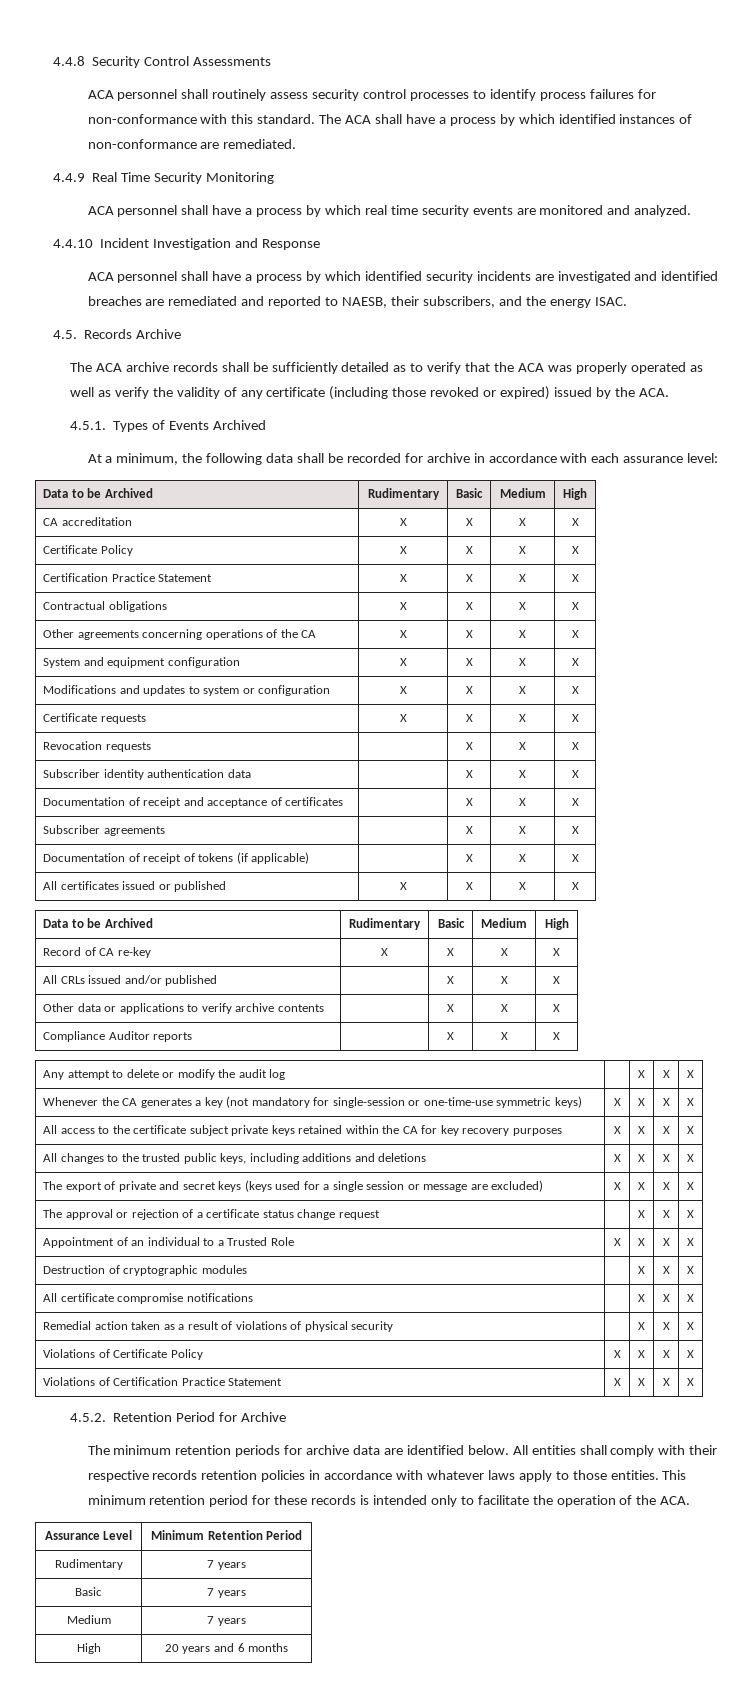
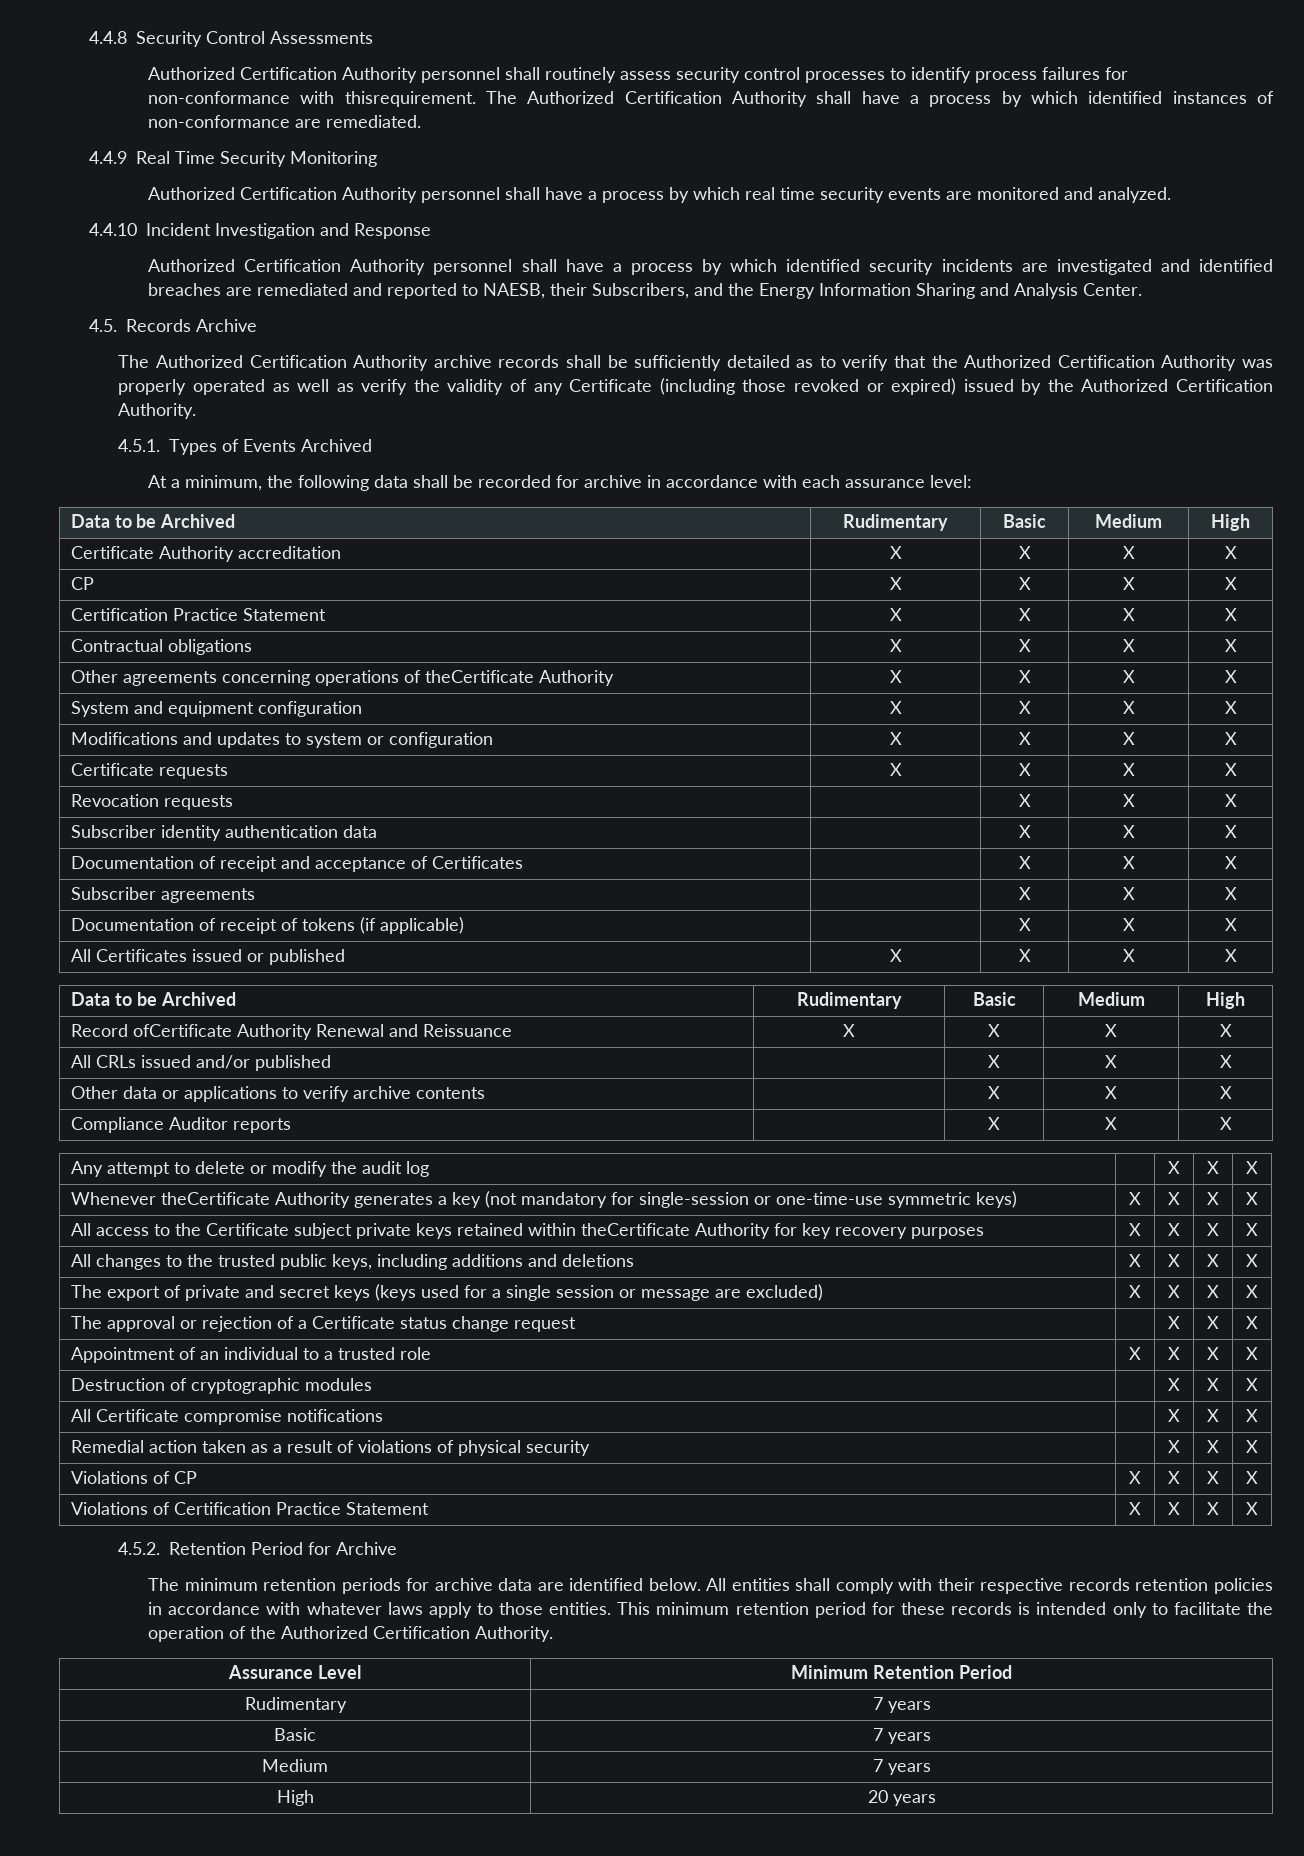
[87,90,114,99] ACA -> [148,67,418,83] Authorized Certification Authority
[231,114,372,124] this standard. The ACA -> [344,91,808,107] thisrequirement. The Authorized Certification Authority
[87,206,114,215] ACA -> [148,187,418,203] Authorized Certification Authority
[87,272,114,281] ACA -> [148,259,426,275] Authorized Certification Authority
[422,296,495,308] subscribers, -> [592,283,690,299] Subscribers,
[549,297,627,308] energy ISAC. -> [759,283,1143,299] Energy Information Sharing and Analysis Center.
[95,363,122,372] ACA -> [155,355,429,371] Authorized Certification Authority
[517,363,544,372] ACA -> [964,355,1237,371] Authorized Certification Authority
[266,387,326,397] certificate -> [569,379,653,392] Certificate
[638,388,669,397] ACA. -> [1081,379,1274,392] [118,403,197,419] Authorized Certification Authority.
[43,518,59,526] CA -> [70,546,234,562] Certificate Authority
[43,545,133,556] Certificate Policy -> [70,577,94,590] CP
[280,629,317,638] the CA -> [424,670,614,686] theCertificate Authority
[285,797,344,806] certificates -> [431,856,523,869] Certificates
[60,881,119,890] certificates -> [95,949,187,962] Certificates
[84,947,151,958] of CA re-key -> [132,1024,512,1040] ofCertificate Authority Renewal and Reissuance
[101,1097,138,1106] the CA -> [160,1192,350,1208] theCertificate Authority
[133,1125,187,1134] certificate -> [205,1223,289,1236] Certificate
[382,1125,418,1134] the CA -> [580,1223,770,1239] theCertificate Authority
[206,1209,260,1218] certificate -> [311,1316,395,1329] Certificate
[227,1237,294,1246] Trusted Role -> [337,1347,431,1360] trusted role
[60,1293,114,1302] certificate -> [95,1409,179,1422] Certificate
[113,1349,203,1360] Certificate Policy -> [173,1471,197,1484] CP
[660,1496,691,1505] ACA. -> [281,1626,554,1642] Authorized Certification Authority.
[214,1643,289,1652] and 6 months -> (936, 1800) none

